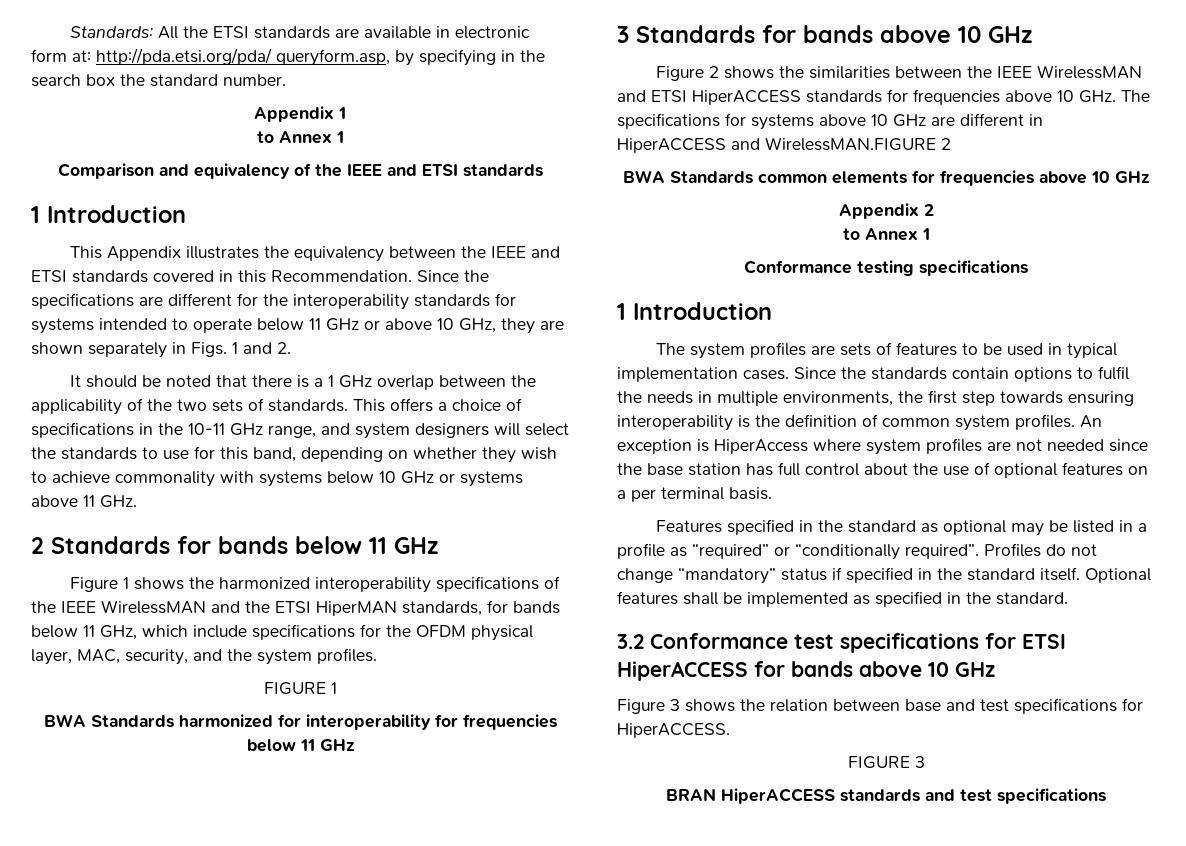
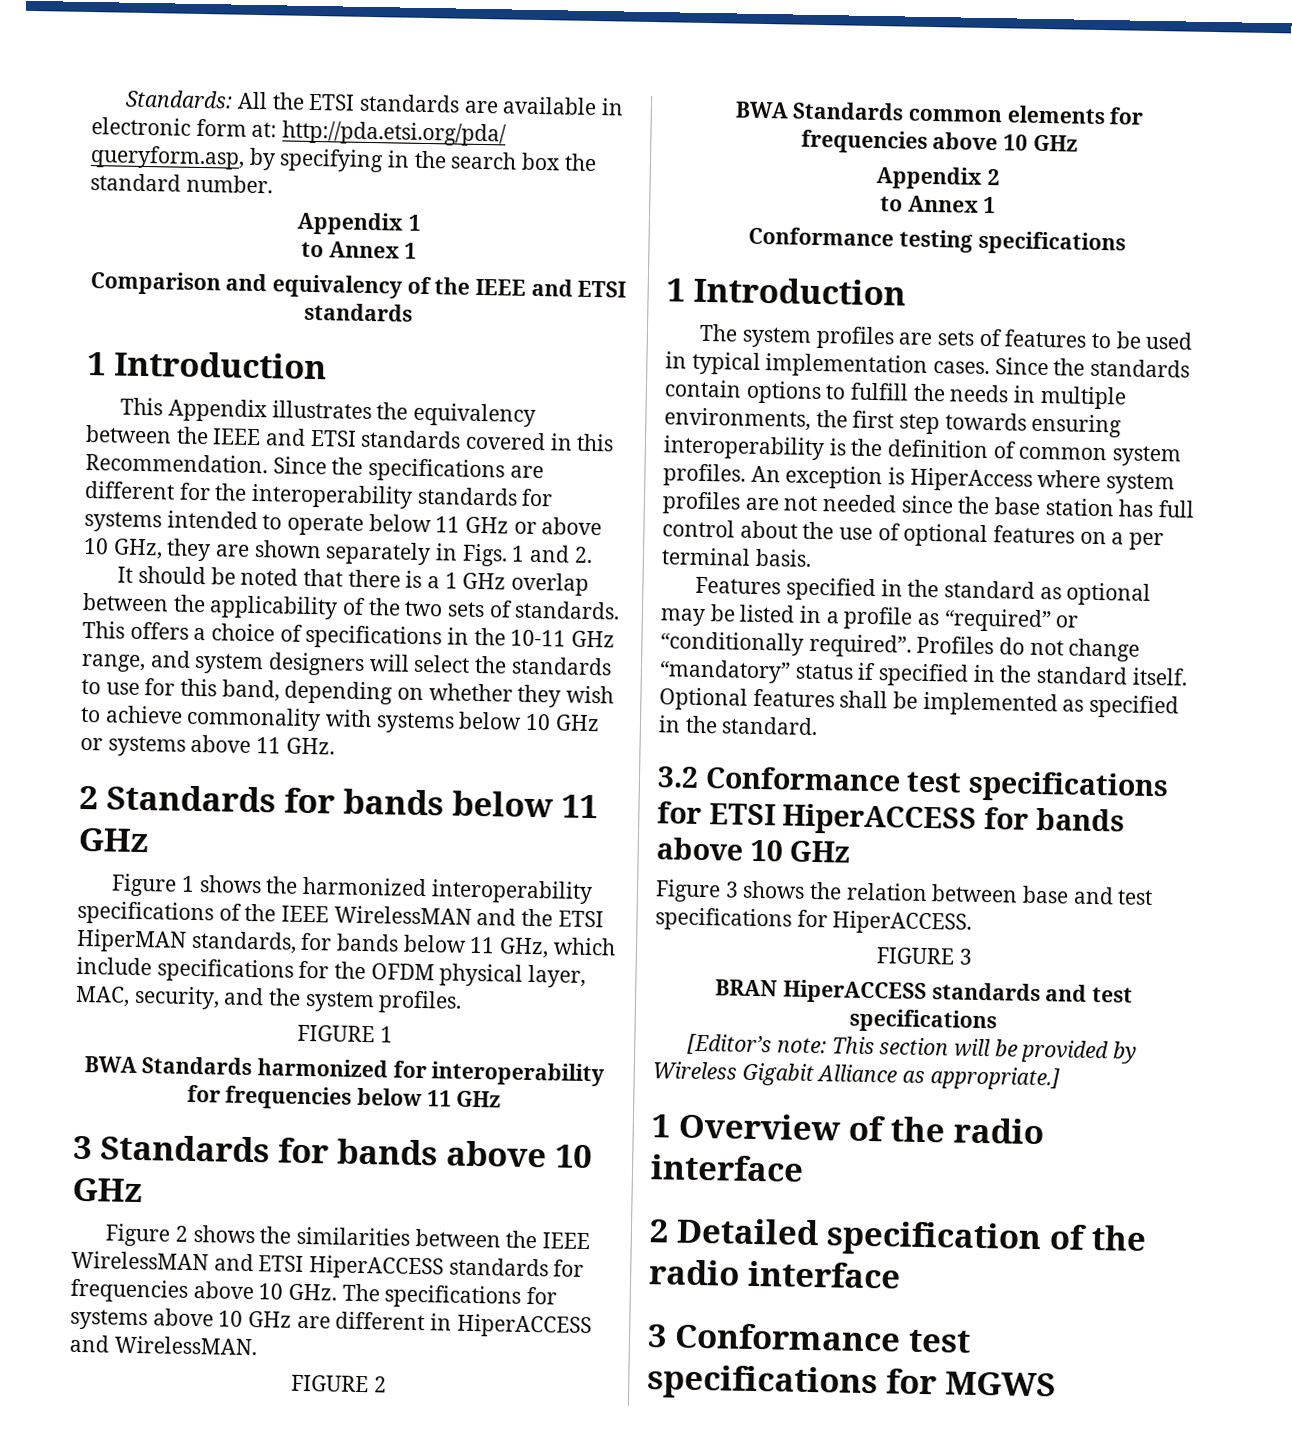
[765,137,936,151] WirelessMAN.FIGURE -> [113,1335,257,1356] [291,1374,370,1393] WirelessMAN. // FIGURE
[1098,366,1129,380] fulfil -> [850,382,910,401] fulfill
(1106, 796) none -> [687,1033,1138,1064] [652,1061,1060,1091] [651,1112,1044,1145] [650,1154,804,1182] [649,1217,1147,1258] [648,1259,901,1289] [647,1322,971,1353] [646,1364,1056,1402] // [Editor’s note: This section will be provided by Wireless Gigabit Alliance as appropriate.] // 1 Overview of the radio interface // 2 Detailed specification of the radio interface // 3 Conformance test specifications for MGWS

